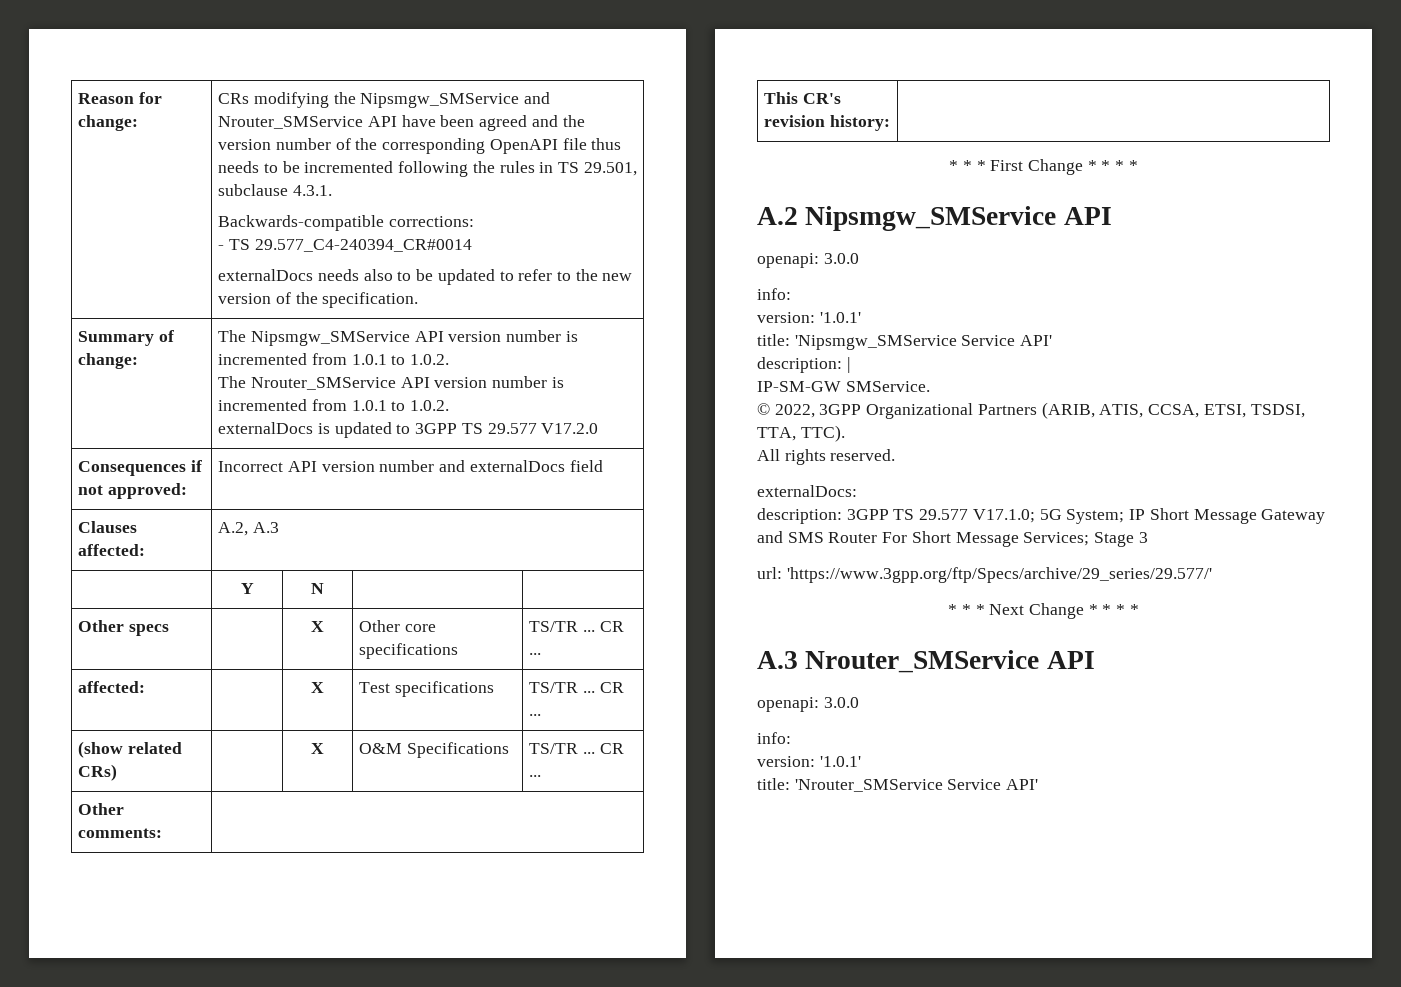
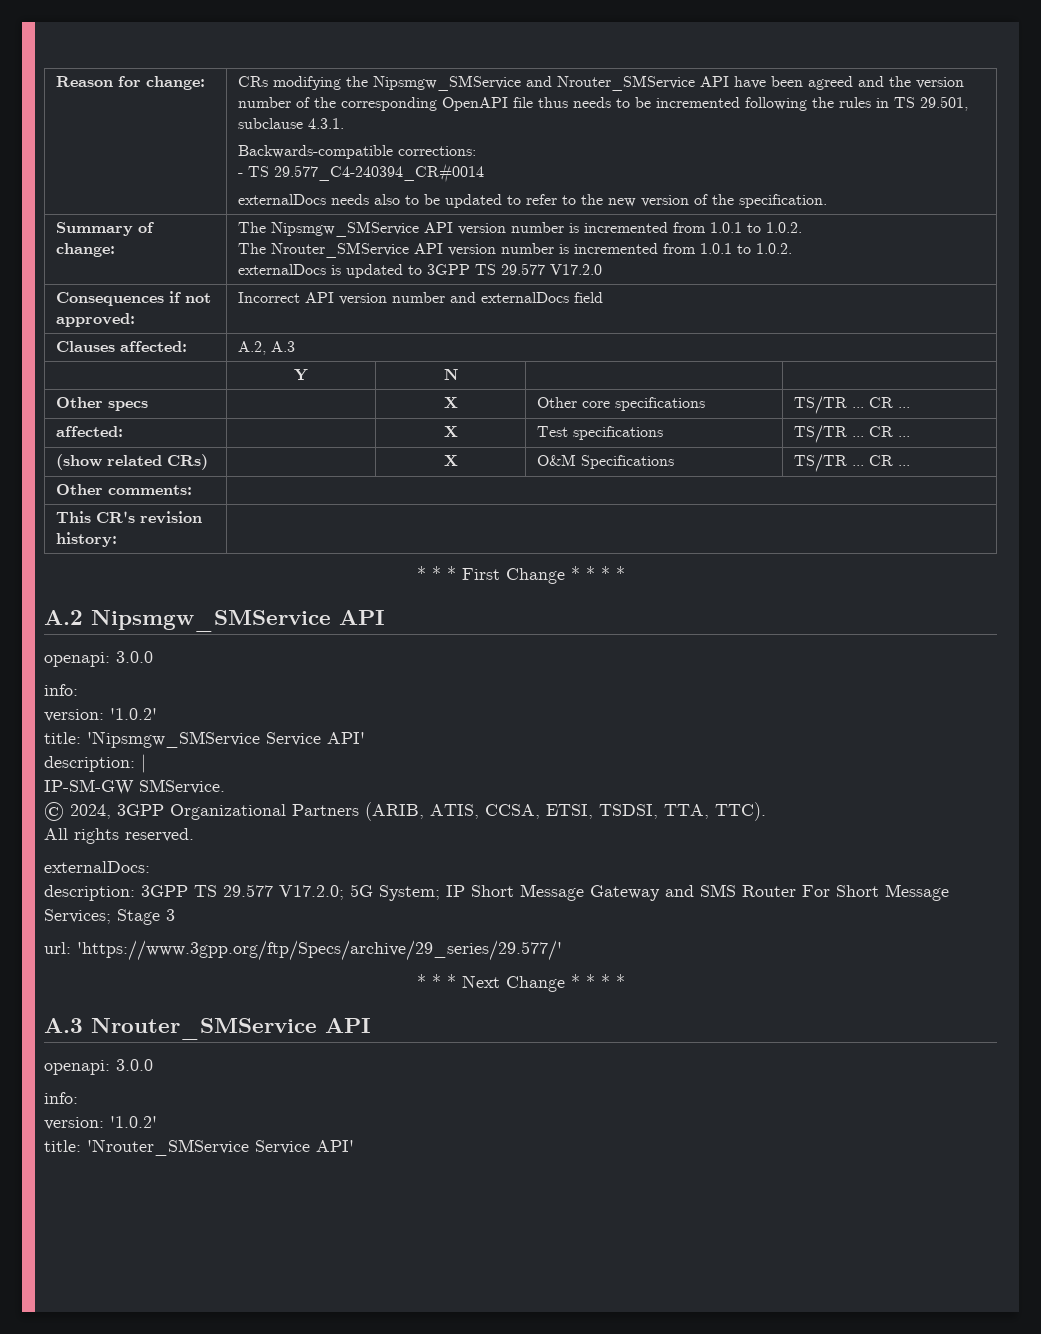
[819,312,861,323] '1.0.1' -> [110,708,157,720] '1.0.2'
[774,404,815,418] 2022, -> [70,804,111,819] 2024,
[972,509,1035,523] V17.1.0; -> [279,885,344,900] V17.2.0;
[819,756,861,767] '1.0.1' -> [110,1116,157,1128] '1.0.2'

